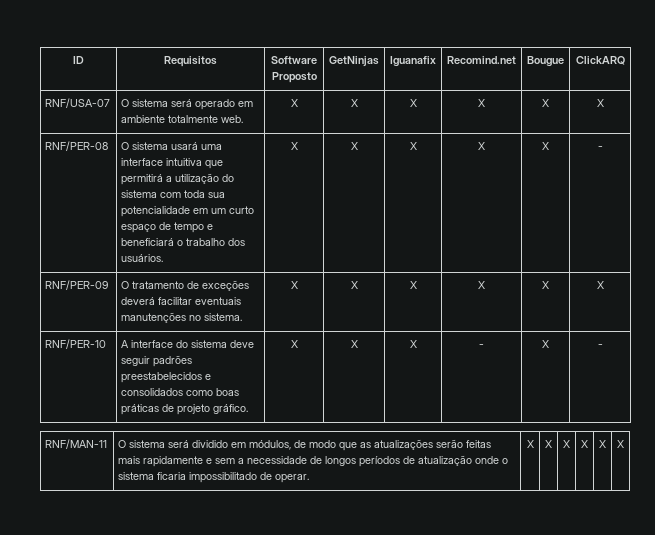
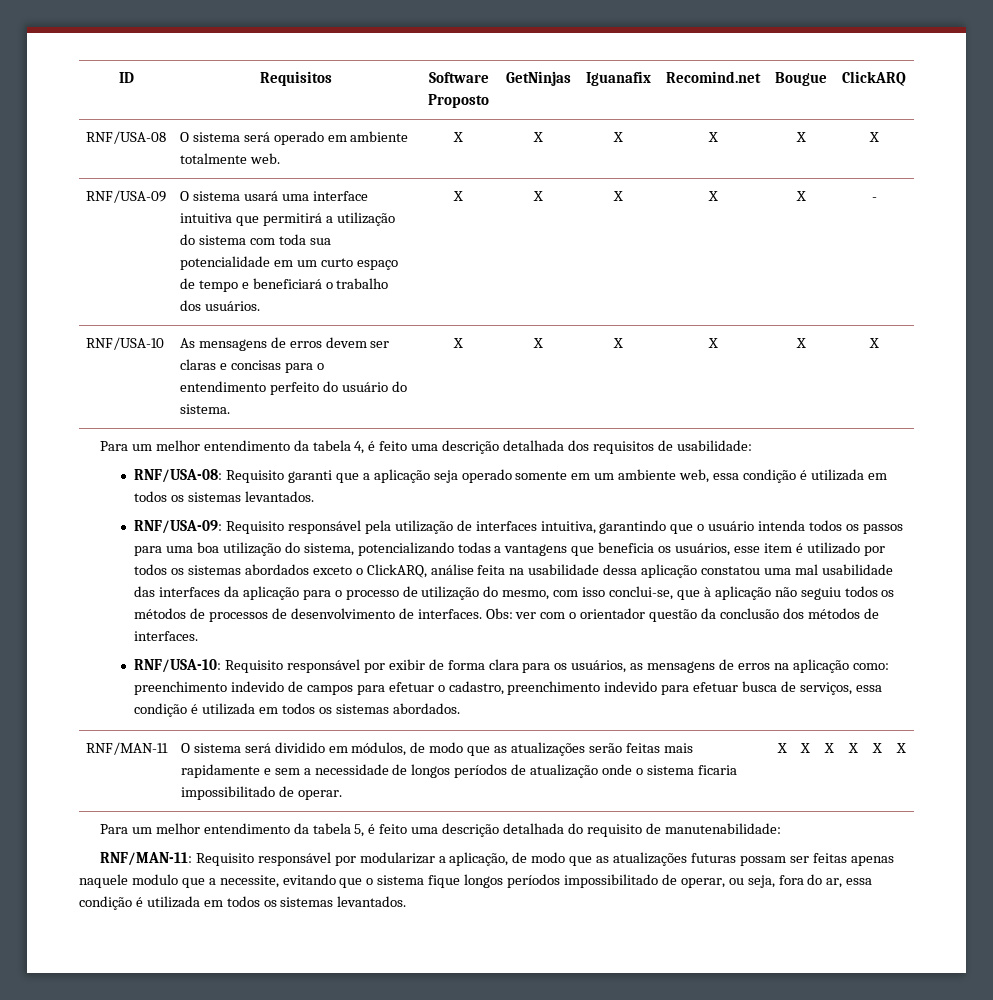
[45,98,111,108] RNF/USA-07 -> [85,131,166,144] RNF/USA-08
[45,141,109,151] RNF/PER-08 -> [85,190,166,203] RNF/USA-09
[45,280,109,290] [121,280,250,291] [121,297,242,305] [121,312,202,323] RNF/PER-09 | O tratamento de exceções deverá facilitar eventuais manutenções no -> [85,337,164,350] [179,337,390,351] [179,359,324,373] [179,381,407,395] RNF/USA-10 | As mensagens de erros devem ser claras e concisas para o entendimento perfeito do usuário do
[45,339,107,349] [121,340,255,348] [121,355,193,367] [121,372,212,383] [121,388,240,396] [121,404,249,415] [290,340,298,348] [350,340,358,348] [409,340,417,348] [479,344,485,348] [542,340,549,348] [597,344,603,348] // RNF/PER-10 | A interface do sistema deve seguir padrões preestabelecidos e consolidados como boas práticas de projeto gráfico. | X | X | X | - | X | - -> [99,440,752,454] [134,469,887,483] [134,491,314,502] [134,520,903,534] [134,542,885,556] [134,564,893,578] [134,586,895,600] [134,608,879,622] [134,631,199,641] [134,659,889,673] [134,681,882,695] [134,703,460,717] // Para um melhor entendimento da tabela 4, é feito uma descrição detalhada dos requisitos de usabilidade: // RNF/USA-08: Requisito garanti que a aplicação seja operado somente em um ambiente web, essa condição é utilizada em todos os sistemas levantados. // RNF/USA-09: Requisito responsável pela utilização de interfaces intuitiva, garantindo que o usuário intenda todos os passos para uma boa utilização do sistema, potencializando todas a vantagens que beneficia os usuários, esse item é utilizado por todos os sistemas abordados exceto o ClickARQ, análise feita na usabilidade dessa aplicação constatou uma mal usabilidade das interfaces da aplicação para o processo de utilização do mesmo, com isso conclui-se, que à aplicação não seguiu todos os métodos de processos de desenvolvimento de interfaces. Obs: ver com o orientador questão da conclusão dos métodos de interfaces. // RNF/USA-10: Requisito responsável por exibir de forma clara para os usuários, as mensagens de erros na aplicação como: preenchimento indevido de campos para efetuar o cadastro, preenchimento indevido para efetuar busca de serviços, essa condição é utilizada em todos os sistemas abordados.
(624, 444) none -> [99,823,781,837] [99,852,894,866] [79,874,873,888] [79,896,407,910] // Para um melhor entendimento da tabela 5, é feito uma descrição detalhada do requisito de manutenabilidade: // RNF/MAN-11: Requisito responsável por modularizar a aplicação, de modo que as atualizações futuras possam ser feitas apenas naquele modulo que a necessite, evitando que o sistema fique longos períodos impossibilitado de operar, ou seja, fora do ar, essa condição é utilizada em todos os sistemas levantados.

